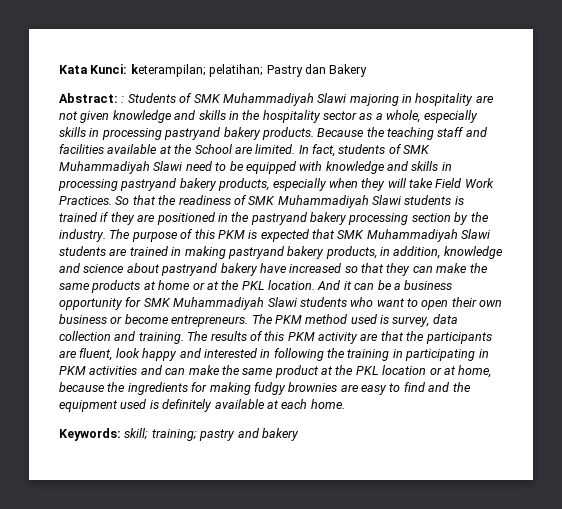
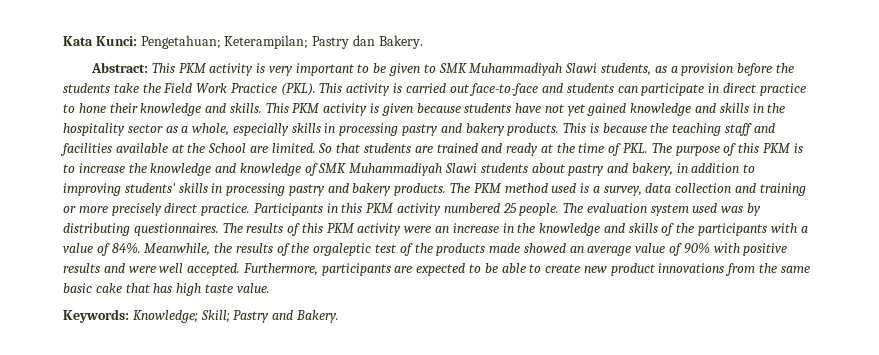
[130,64,264,77] keterampilan; pelatihan; -> [140,35,309,49] Pengetahuan; Keterampilan;
[329,64,368,77] Bakery -> [378,35,423,49] Bakery.
[121,93,494,106] [59,111,110,123] : Students of SMK Muhammadiyah Slawi majoring in hospitality are not given -> [151,63,794,76] [63,83,806,96] [63,103,627,116] This PKM activity is very important to be given to SMK Muhammadiyah Slawi students, as a provision before the students take the Field Work Practice (PKL). This activity is carried out face-to-face and students can participate in direct practice to hone their knowledge and skills. This PKM activity is given because students have not yet gained
[164,127,365,140] pastryand bakery products. Because -> [402,123,647,136] pastry and bakery products. This is because
[298,144,431,157] [59,161,452,174] [58,178,494,191] [59,195,464,208] [59,212,489,225] [59,229,106,242] In fact, students of SMK Muhammadiyah Slawi need to be equipped with knowledge and skills in processing pastryand bakery products, especially when they will take Field Work Practices. So that the readiness of SMK Muhammadiyah Slawi students is trained if they are positioned in the pastryand bakery processing section by the industry. -> [318,143,649,156] So that students are trained and ready at the time of PKL.
[260,229,491,242] [59,246,503,259] [59,263,488,276] [59,280,453,293] [59,297,503,310] [59,314,249,327] expected that SMK Muhammadiyah Slawi students are trained in making pastryand bakery products, in addition, knowledge and science about pastryand bakery have increased so that they can make the same products at home or at the PKL location. And it can be a business opportunity for SMK Muhammadiyah Slawi students who want to open their own business or become entrepreneurs. -> [63,163,756,176] [63,183,447,196] to increase the knowledge and knowledge of SMK Muhammadiyah Slawi students about pastry and bakery, in addition to improving students' skills in processing pastry and bakery products.
(389, 319) none -> [592,186,600,193] a
[138,332,184,344] training. -> [759,183,806,196] [63,203,762,216] [63,223,219,236] training or more precisely direct practice. Participants in this PKM activity numbered 25 people. The evaluation system used was by distributing questionnaires.
[360,331,492,344] [59,348,489,361] [59,365,492,378] [59,382,471,395] [59,399,345,412] [59,428,299,441] are that the participants are fluent, look happy and interested in following the training in participating in PKM activities and can make the same product at the PKL location or at home, because the ingredients for making fudgy brownies are easy to find and the equipment used is definitely available at each home. // Keywords: skill; training; pastry and bakery -> [404,223,808,236] [63,242,788,256] [63,263,810,276] [63,283,270,296] [63,309,339,323] were an increase in the knowledge and skills of the participants with a value of 84%. Meanwhile, the results of the orgaleptic test of the products made showed an average value of 90% with positive results and were well accepted. Furthermore, participants are expected to be able to create new product innovations from the same basic cake that has high taste value. // Keywords: Knowledge; Skill; Pastry and Bakery.

